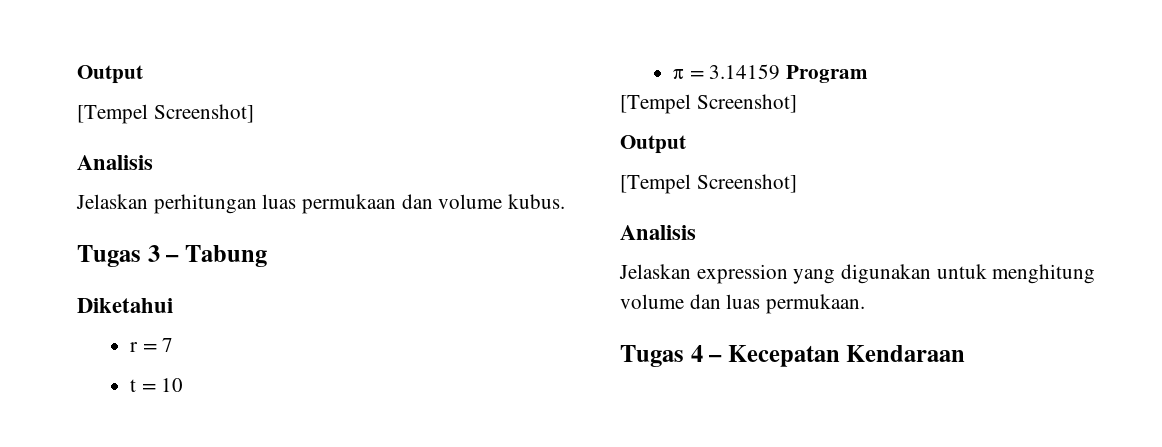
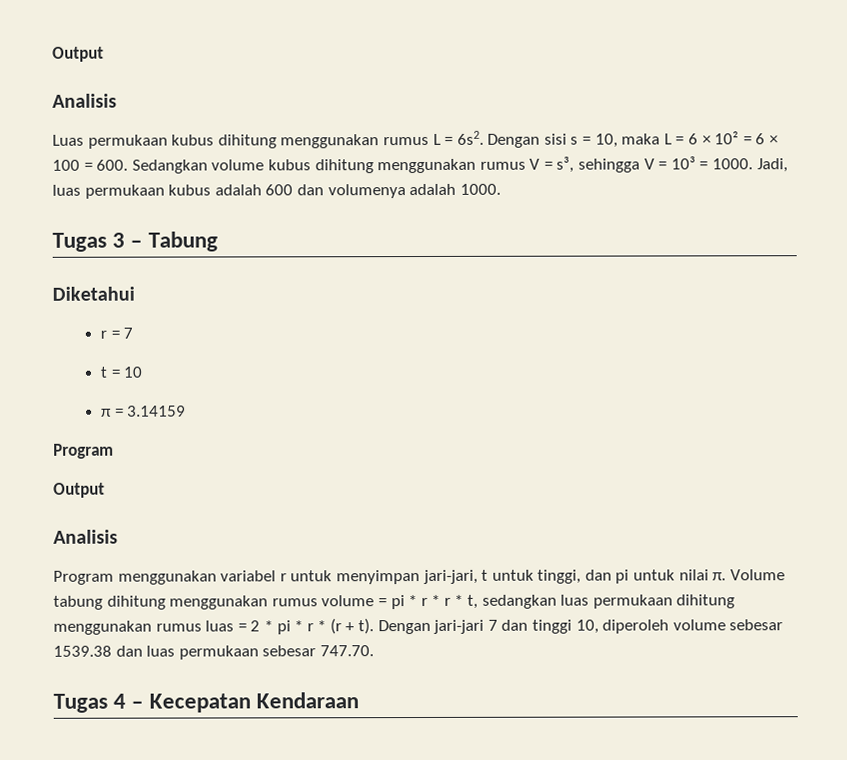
[77,65,143,84] [77,104,254,124] [77,155,153,170] [76,194,566,214] Output // [Tempel Screenshot] // Analisis // Jelaskan perhitungan luas permukaan dan volume kubus. -> [52,46,104,62] [52,93,117,108] [52,130,778,149] [52,156,788,174] [52,183,501,199] Output // Analisis // Luas permukaan kubus dihitung menggunakan rumus L = 6s2. Dengan sisi s = 10, maka L = 6 × 10² = 6 × 100 = 600. Sedangkan volume kubus dihitung menggunakan rumus V = s³, sehingga V = 10³ = 1000. Jadi, luas permukaan kubus adalah 600 dan volumenya adalah 1000.
[785,65,868,83] [620,94,797,114] [620,135,686,154] [620,174,797,194] [620,225,696,240] [619,264,1096,284] [620,294,866,314] Program // [Tempel Screenshot] // Output // [Tempel Screenshot] // Analisis // Jelaskan expression yang digunakan untuk menghitung volume dan luas permukaan. -> [53,443,114,459] [53,482,105,498] [53,529,118,544] [53,569,785,585] [53,594,736,610] [53,618,784,635] [53,645,374,660] // Program // Output // Analisis // Program menggunakan variabel r untuk menyimpan jari-jari, t untuk tinggi, dan pi untuk nilai π. Volume tabung dihitung menggunakan rumus volume = pi * r * r * t, sedangkan luas permukaan dihitung menggunakan rumus luas = 2 * pi * r * (r + t). Dengan jari-jari 7 dan tinggi 10, diperoleh volume sebesar 1539.38 dan luas permukaan sebesar 747.70.

